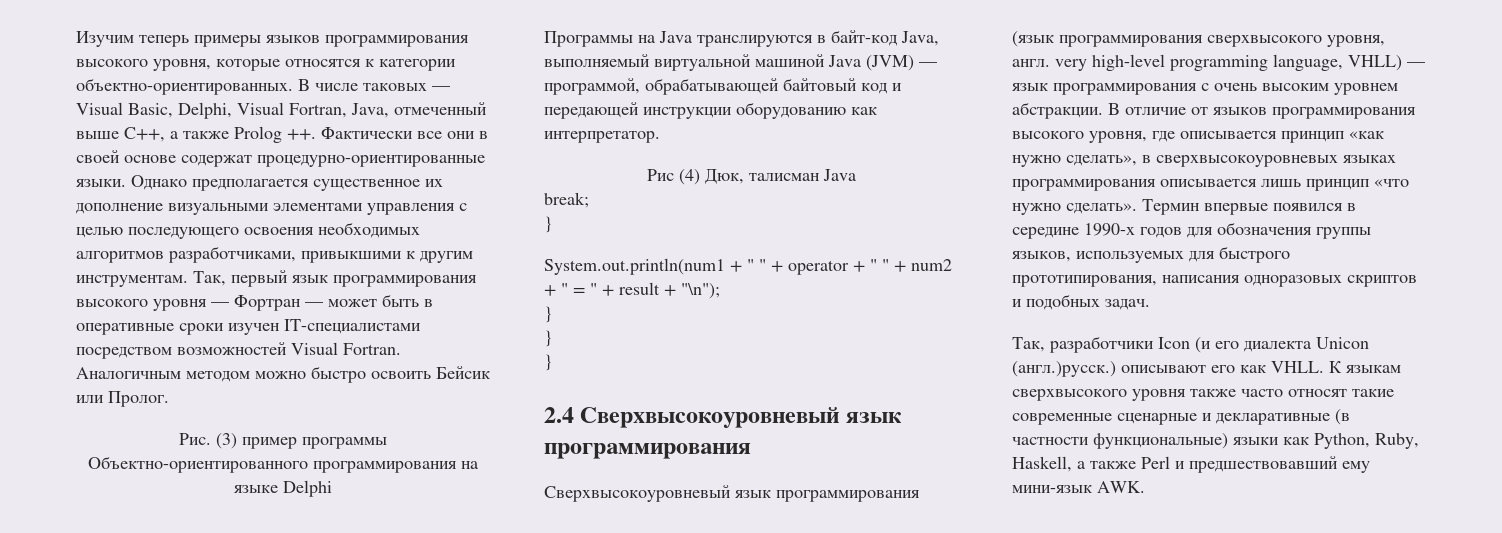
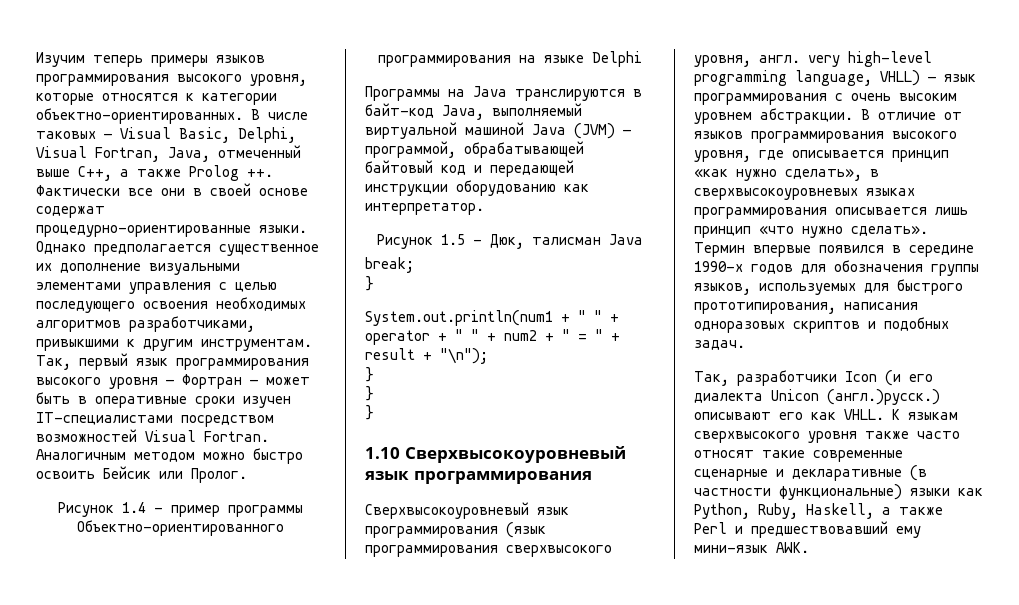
[179,433,237,449] Рис. (3) -> [58,502,163,517] Рисунок 1.4 -
[646,169,700,185] Рис (4) -> [376,234,482,249] Рисунок 1.5 -
[544,407,574,423] 2.4 -> [365,447,400,459] 1.10

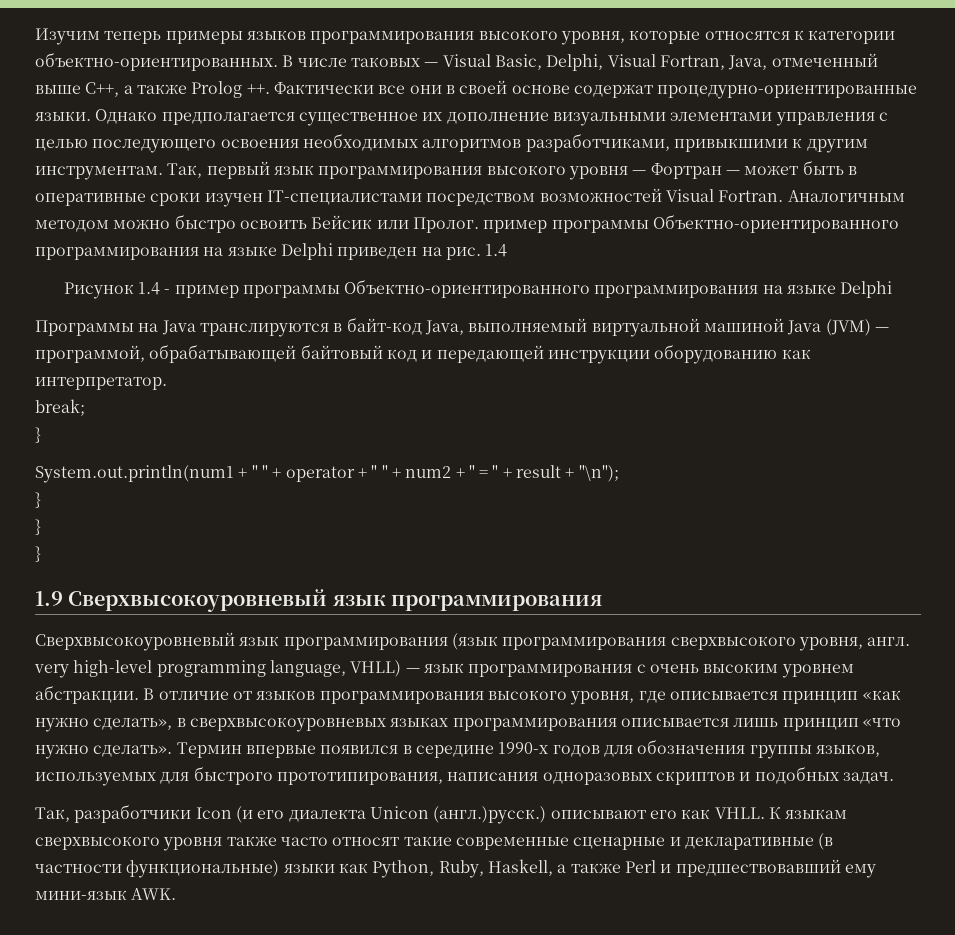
(247, 475) none -> [483,214,899,233] [35,243,508,260] пример программы Объектно-ориентированного программирования на языке Delphi приведен на рис. 1.4
[376,234,643,249] // Рисунок 1.5 - Дюк, талисман Java -> (167, 383) none
[365,447,400,459] 1.10 -> [35,591,63,606] 1.9

